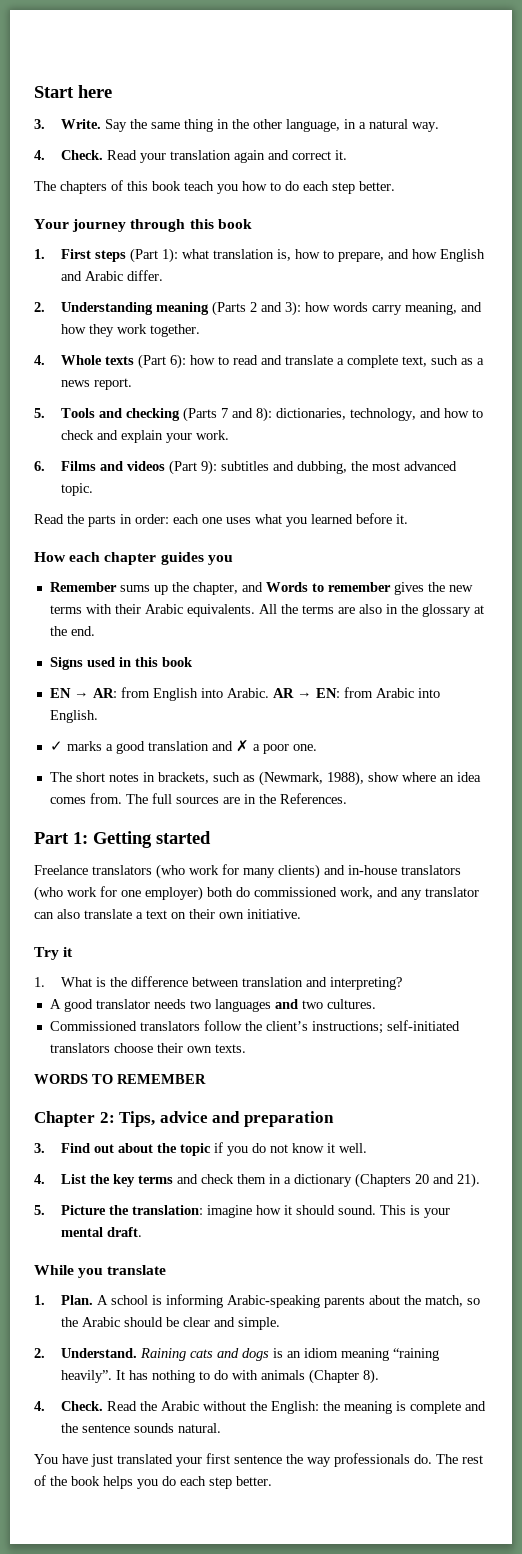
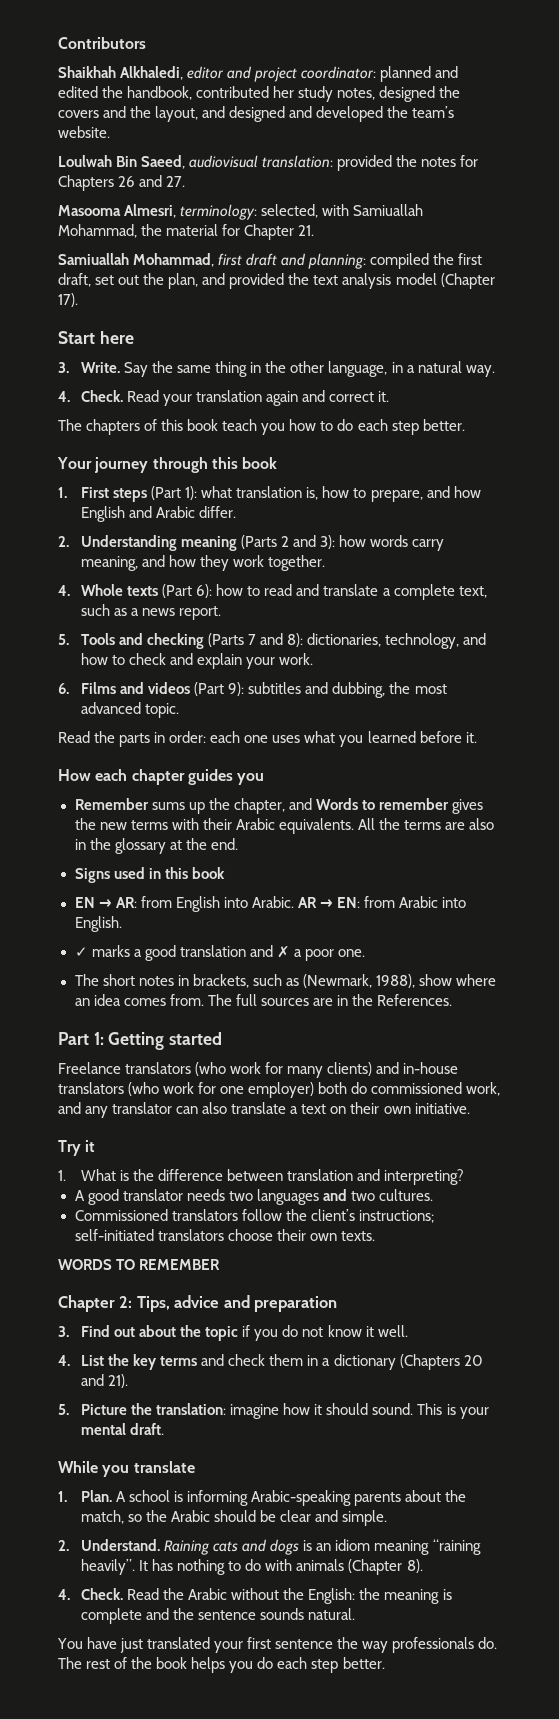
(34, 92) none -> [58,37,146,49] [58,66,459,82] [58,86,461,102] [58,106,455,122] [58,126,110,138] [58,155,479,171] [58,175,186,191] [58,204,424,220] [58,224,315,240] [58,253,483,269] [58,273,495,289] [58,293,78,307] Contributors // Shaikhah Alkhaledi, editor and project coordinator: planned and edited the handbook, contributed her study notes, designed the covers and the layout, and designed and developed the team’s website. // Loulwah Bin Saeed, audiovisual translation: provided the notes for Chapters 26 and 27. // Masooma Almesri, terminology: selected, with Samiuallah Mohammad, the material for Chapter 21. // Samiuallah Mohammad, first draft and planning: compiled the first draft, set out the plan, and provided the text analysis model (Chapter 17). //

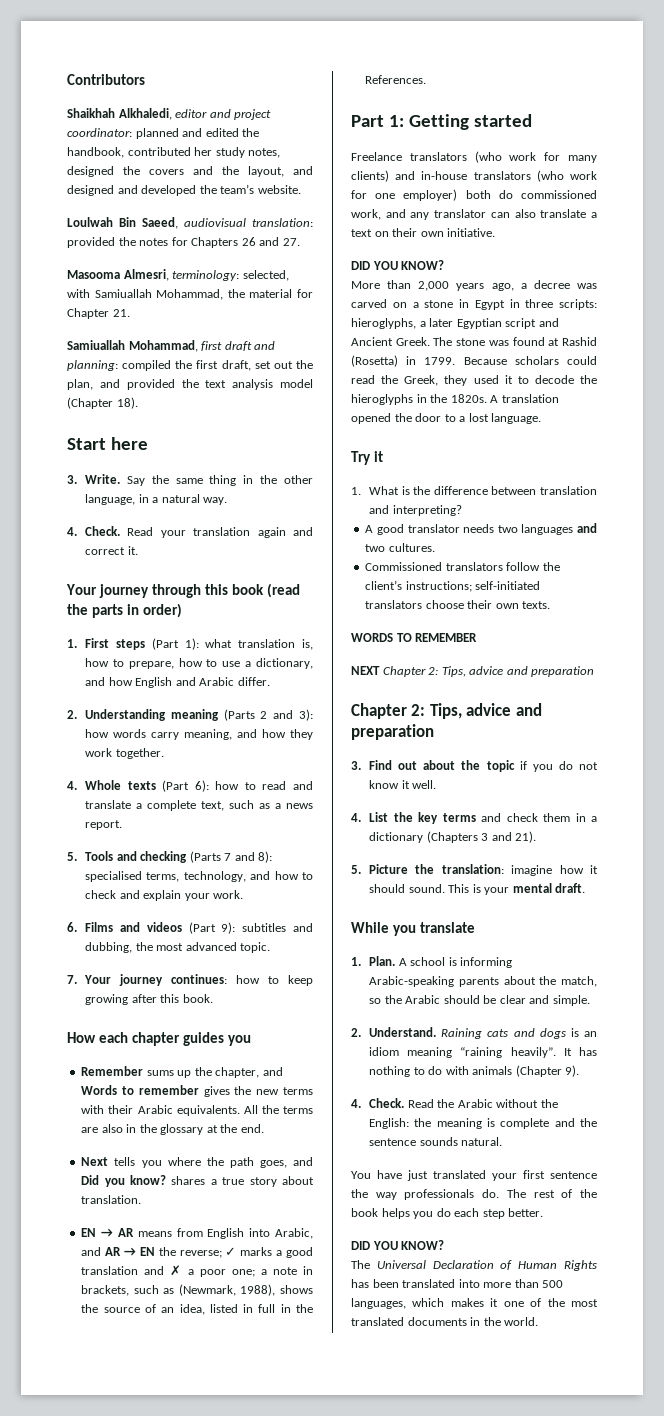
[58,293,78,307] 17). -> [116,397,138,409] 18).
[58,419,465,435] // The chapters of this book teach you how to do each step better. -> (138, 550) none
(278, 463) none -> [266,583,300,598] [67,603,182,618] (read the parts in order)
(423, 496) none -> [178,658,313,669] how to use a dictionary,
[307,633,382,647] dictionaries, -> [85,871,180,882] specialised terms,
[58,731,477,747] Read the parts in order: each one uses what you learned before it. -> [67,974,313,986] [85,994,213,1005] 7. Your journey continues: how to keep growing after this book.
[74,867,225,883] Signs used in this book -> [81,1157,313,1168] [81,1175,314,1187] [81,1195,142,1204] Next tells you where the path goes, and Did you know? shares a true story about translation.
[115,897,137,908] AR: -> [117,1228,172,1237] AR means
[251,896,467,908] [74,916,122,932] Arabic. AR → EN: from Arabic into English. // -> [275,1228,313,1239] [81,1247,222,1258] Arabic, and AR → EN the reverse;
[337,949,365,957] [74,974,174,986] one. // The short notes -> [231,1267,297,1277] one; a note
[418,974,497,986] [74,994,333,1006] show where an idea comes from. The full sources are -> [280,1285,313,1294] [81,1304,276,1315] shows the source of an idea, listed in full
(470, 1108) none -> [351,260,445,270] [351,280,597,291] [351,299,597,310] [351,318,559,329] [351,337,597,346] [351,355,597,367] [351,375,597,386] [351,394,559,405] [351,413,542,424] // DID YOU KNOW? // More than 2,000 years ago, a decree was carved on a stone in Egypt in three scripts: hieroglyphs, a later Egyptian script and Ancient Greek. The stone was found at Rashid (Rosetta) in 1799. Because scholars could read the Greek, they used it to decode the hieroglyphs in the 1820s. A translation opened the door to a lost language.
(221, 1264) none -> [351,666,595,677] // NEXT Chapter 2: Tips, advice and preparation
[463,1355,483,1366] 20 -> [481,833,489,841] 3
[406,1559,423,1573] 8). -> [565,1065,580,1077] 9).
(385, 1663) none -> [351,1240,445,1250] [351,1260,597,1271] [351,1279,564,1288] [351,1298,598,1309] [351,1317,539,1326] // DID YOU KNOW? // The Universal Declaration of Human Rights has been translated into more than 500 languages, which makes it one of the most translated documents in the world.

